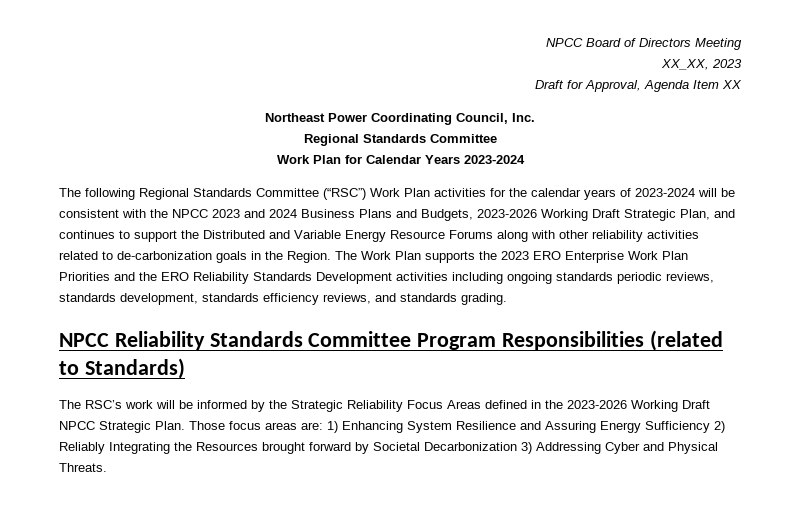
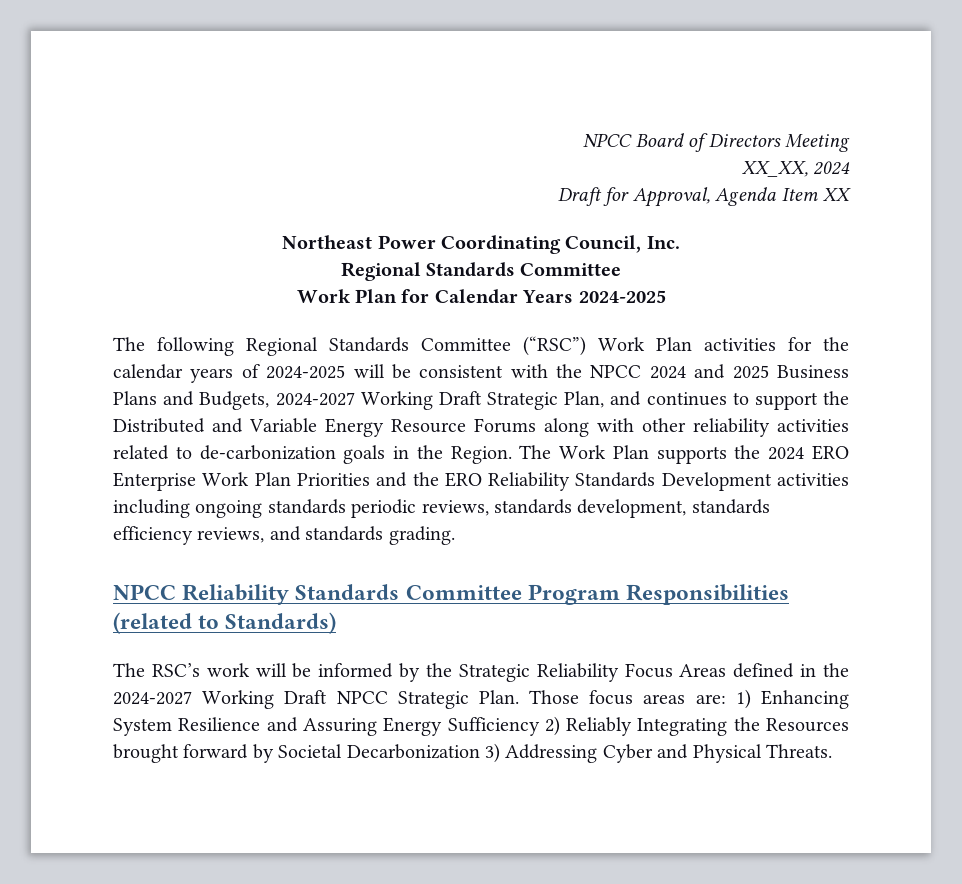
[712,59,742,68] 2023 -> [813,161,850,175] 2024
[463,155,525,164] 2023-2024 -> [578,290,666,303] 2024-2025
[635,188,695,197] 2023-2024 -> [266,365,346,379] 2024-2025
[212,209,297,218] 2023 and 2024 -> [649,364,769,379] 2024 and 2025
[477,209,537,218] 2023-2026 -> [275,392,355,406] 2024-2027
[501,251,529,260] 2023 -> [768,447,805,460] 2024
[567,400,627,409] 2023-2026 -> [113,691,192,705] 2024-2027

